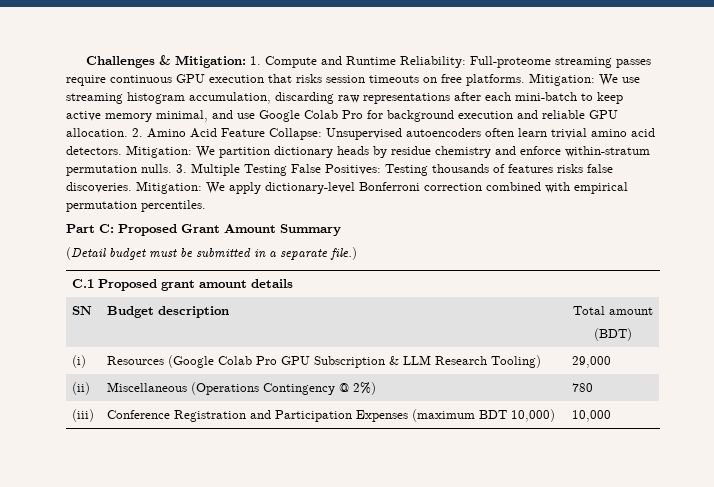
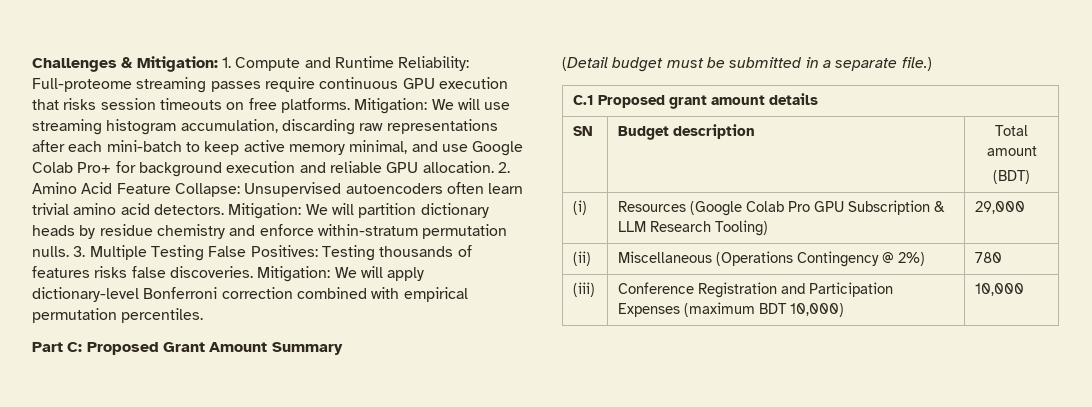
(618, 80) none -> [457,98,480,110] will
[342,110,363,119] Pro -> [77,162,112,173] Pro+
(215, 152) none -> [331,203,354,215] will
(225, 188) none -> [360,266,383,278] will

